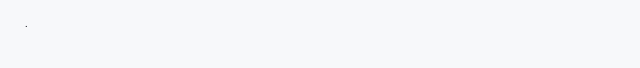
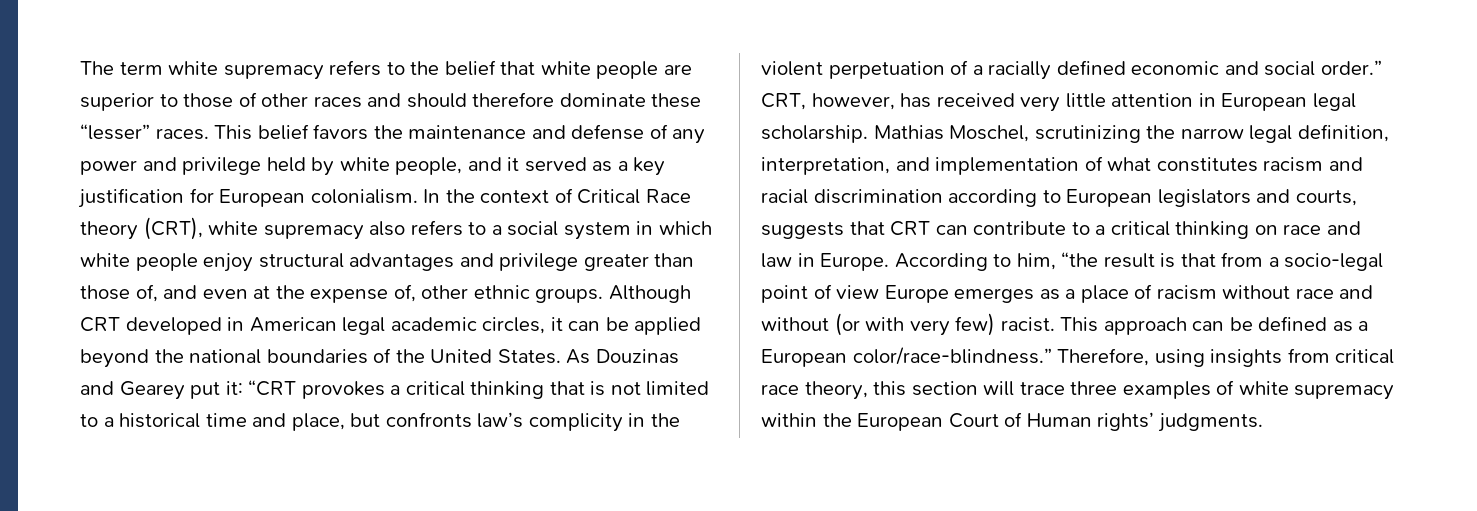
[25,25,28,27] . -> [80,60,692,80] [80,92,702,111] [80,124,706,144] [80,157,666,176] [78,188,691,208] [80,217,712,240] [80,253,695,272] [80,284,691,303] [80,317,702,335] [80,348,679,368] [80,380,710,400] [80,412,680,432] [761,60,1382,80] [761,93,1356,112] [761,124,1389,143] [761,156,1363,175] [761,189,1357,207] [761,221,1361,239] [761,252,1384,271] [761,284,1374,303] [761,313,1369,336] [761,347,1395,367] [761,380,1395,400] [761,412,1263,432] The term white supremacy refers to the belief that white people are superior to those of other races and should therefore dominate these “lesser” races. This belief favors the maintenance and defense of any power and privilege held by white people, and it served as a key justification for European colonialism. In the context of Critical Race theory (CRT), white supremacy also refers to a social system in which white people enjoy structural advantages and privilege greater than those of, and even at the expense of, other ethnic groups. Although CRT developed in American legal academic circles, it can be applied beyond the national boundaries of the United States. As Douzinas and Gearey put it: “CRT provokes a critical thinking that is not limited to a historical time and place, but confronts law’s complicity in the violent perpetuation of a racially defined economic and social order.” CRT, however, has received very little attention in European legal scholarship. Mathias Moschel, scrutinizing the narrow legal definition, interpretation, and implementation of what constitutes racism and racial discrimination according to European legislators and courts, suggests that CRT can contribute to a critical thinking on race and law in Europe. According to him, “the result is that from a socio-legal point of view Europe emerges as a place of racism without race and without (or with very few) racist. This approach can be defined as a European color/race-blindness.” Therefore, using insights from critical race theory, this section will trace three examples of white supremacy within the European Court of Human rights’ judgments.

